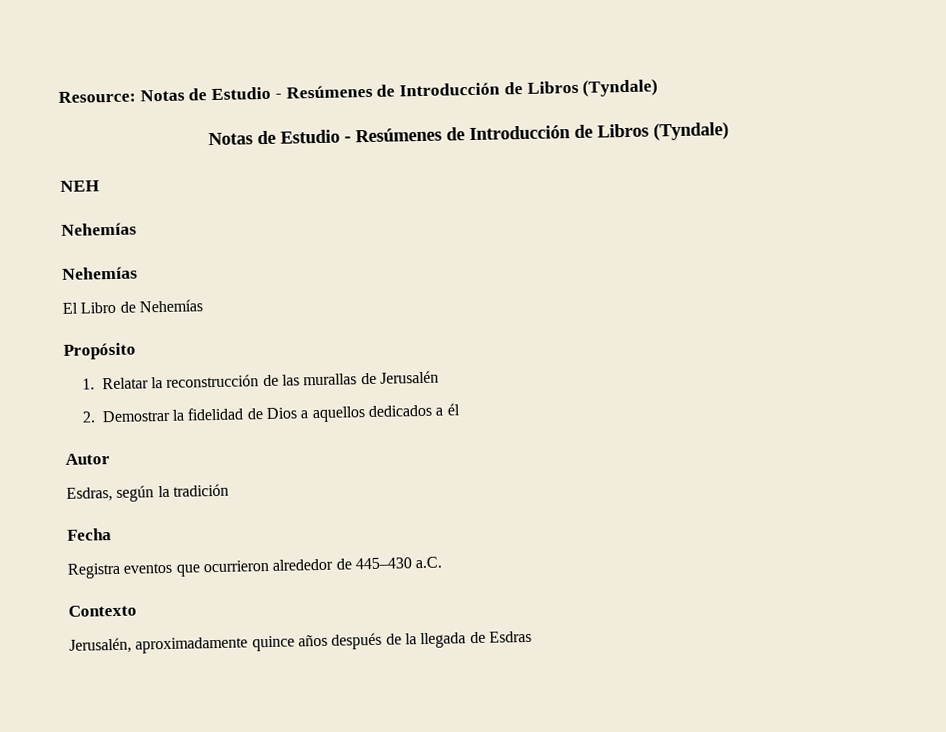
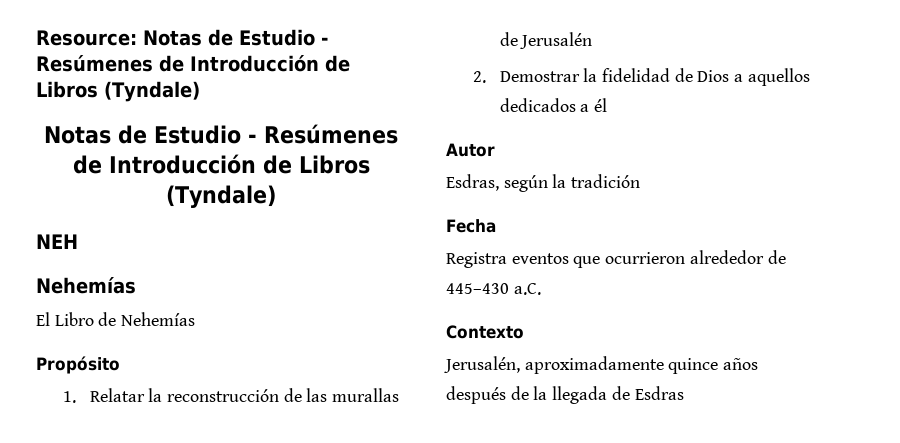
[62,266,138,280] // Nehemías -> (136, 285) none

